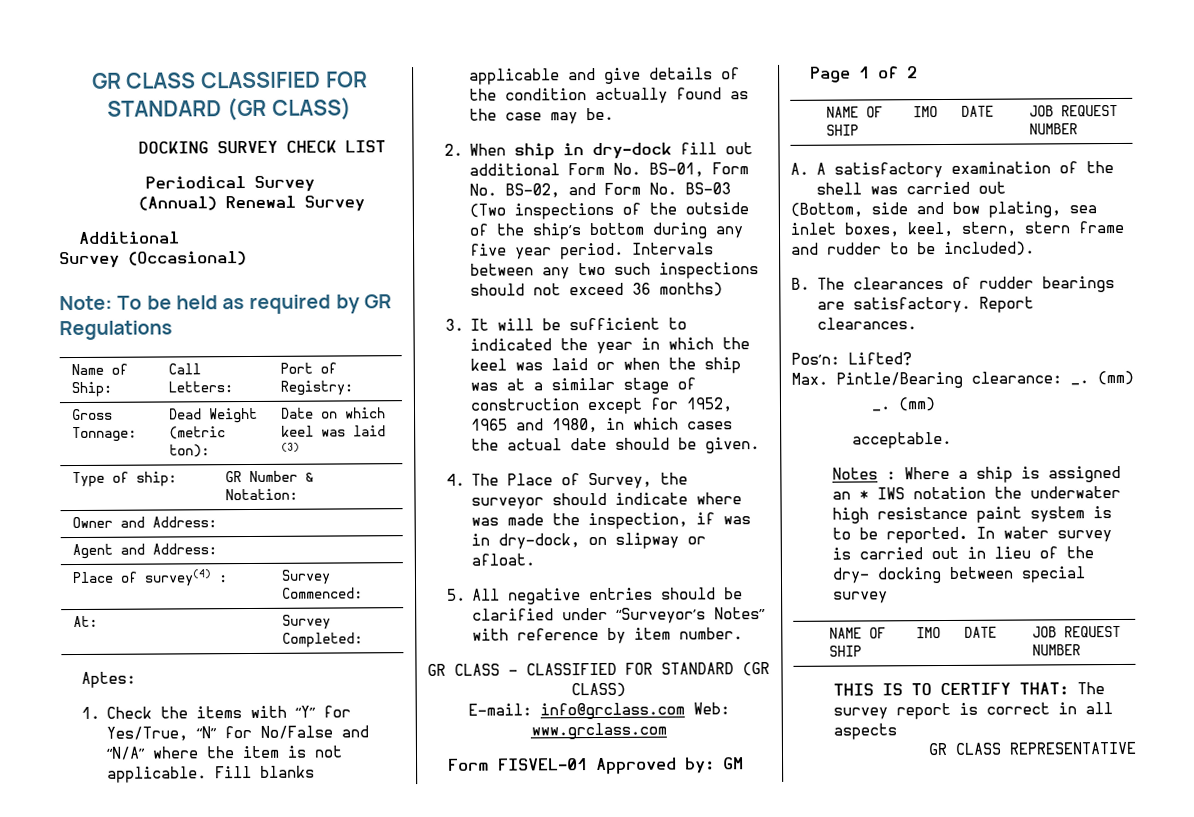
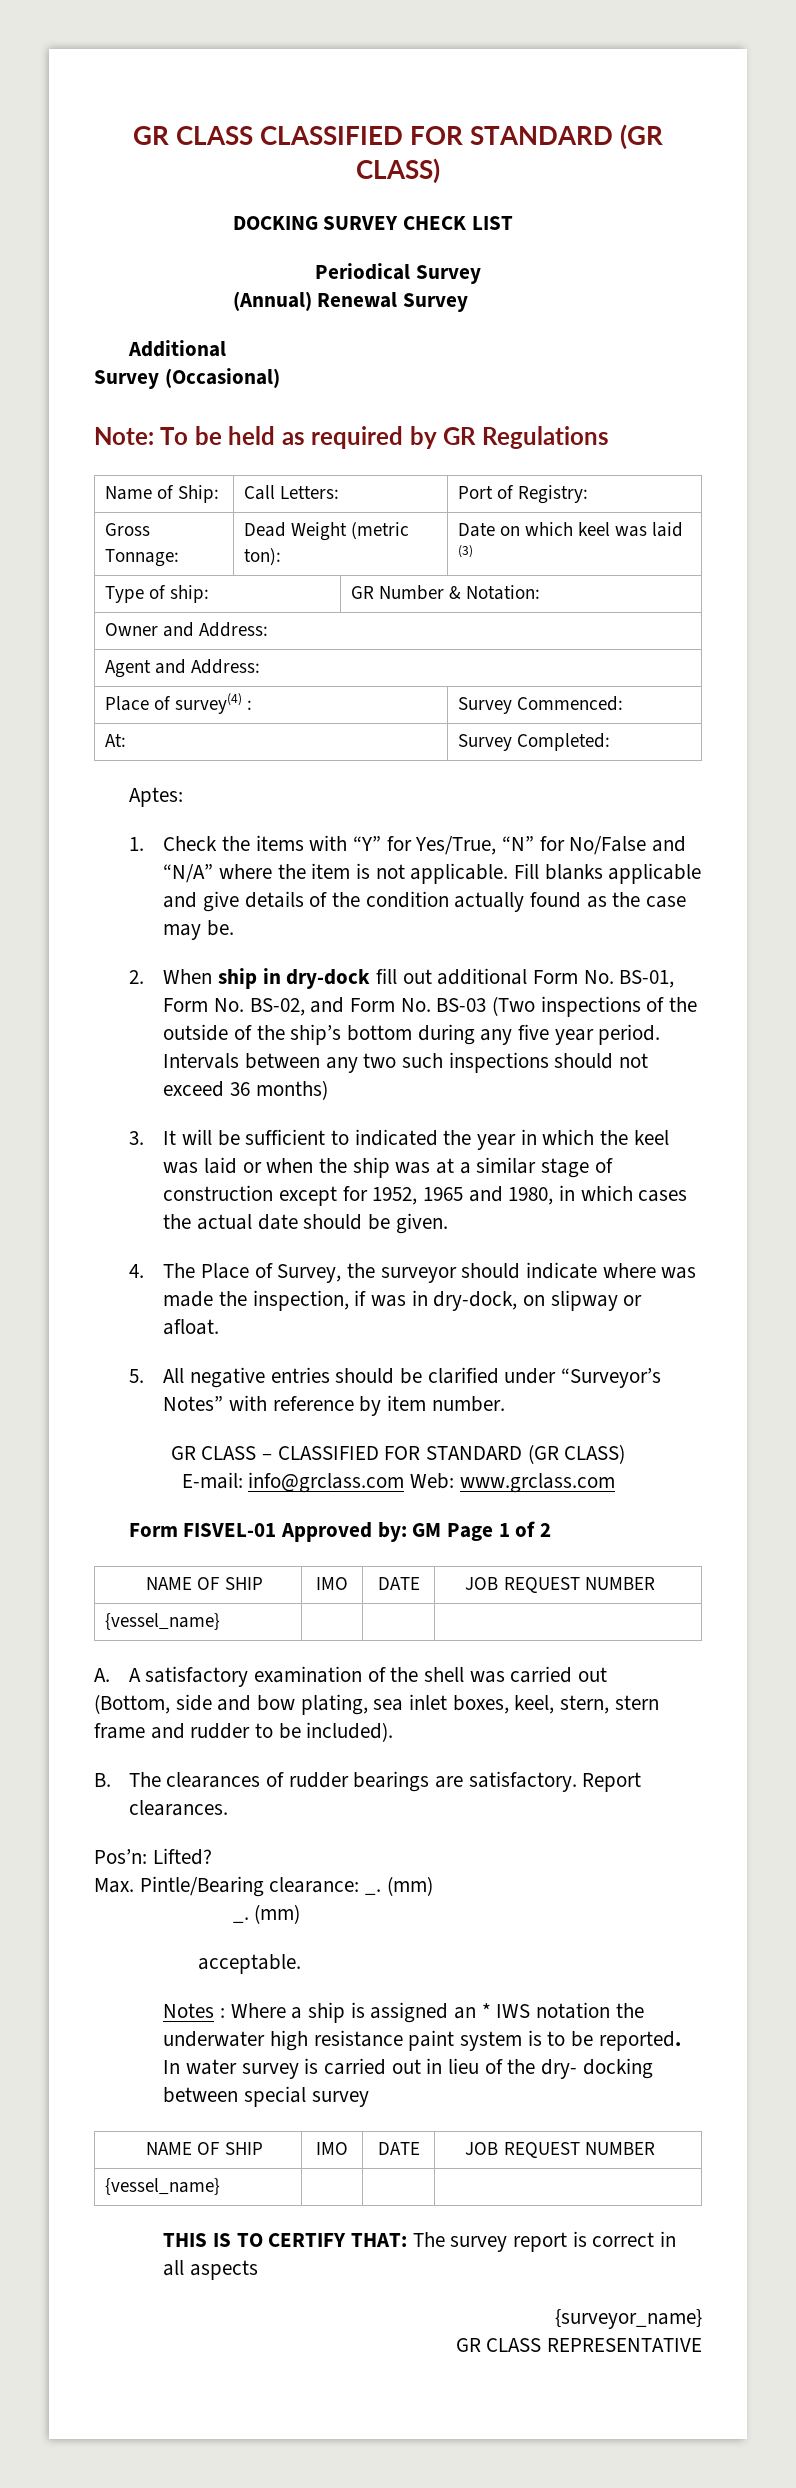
(1078, 129) none -> [104,1613,220,1630] // {vessel_name} | | |
(1081, 650) none -> [104,2178,220,2195] // {vessel_name} | | |
(897, 731) none -> [555,2309,702,2329] // {surveyor_name}

